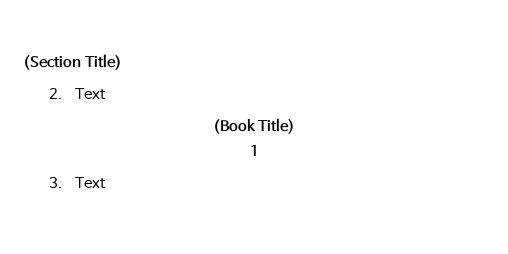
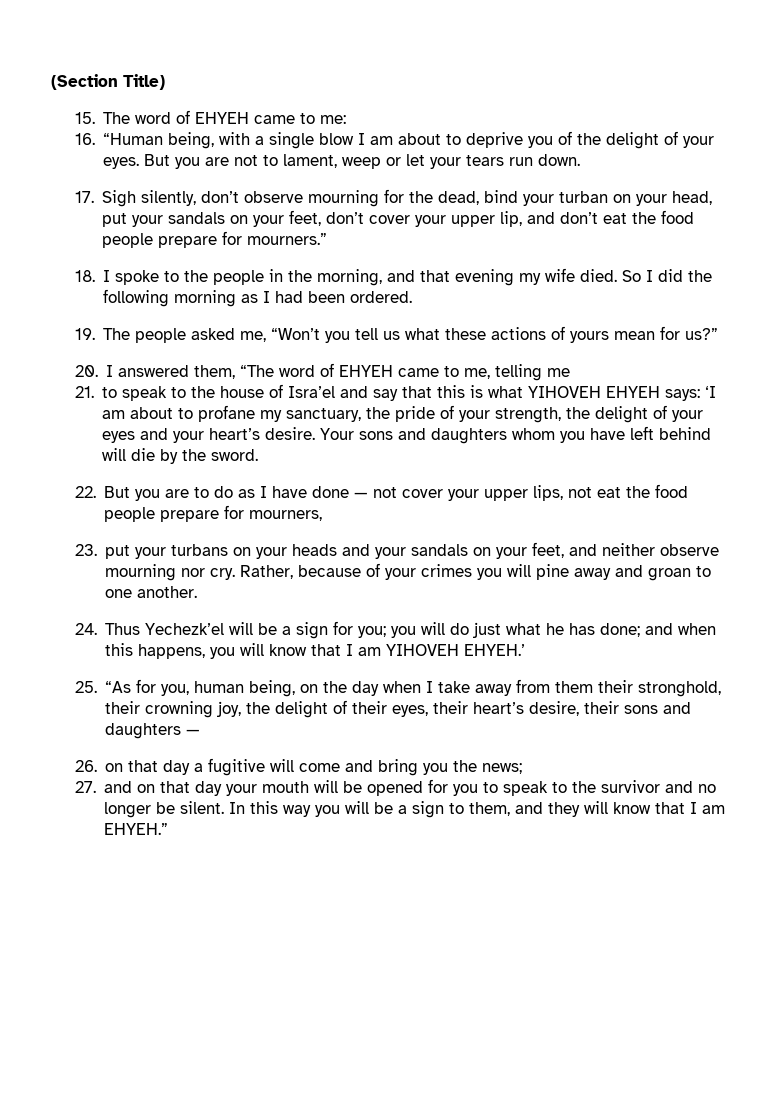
[48,88,106,100] [212,118,296,134] [249,145,259,156] [48,177,106,189] 2. Text // (Book Title) // 1 // 3. Text -> [74,110,347,124] [74,131,715,149] [103,154,581,169] [74,189,713,207] [102,210,695,227] [102,231,328,248] [74,268,713,286] [103,289,413,307] [74,326,719,343] [74,363,571,381] [74,384,717,401] [102,405,704,423] [102,426,712,444] [102,448,259,464] [74,484,689,501] [104,505,323,522] [74,542,720,559] [105,563,712,581] [105,586,198,598] [74,621,717,639] [105,643,526,659] [74,679,722,697] [105,700,692,718] [105,723,201,739] [74,758,523,776] [74,779,717,796] [104,801,726,818] [104,823,169,835] 15. The word of EHYEH came to me: // 16. “Human being, with a single blow I am about to deprive you of the delight of your eyes. But you are not to lament, weep or let your tears run down. // 17. Sigh silently, don’t observe mourning for the dead, bind your turban on your head, put your sandals on your feet, don’t cover your upper lip, and don’t eat the food people prepare for mourners.” // 18. I spoke to the people in the morning, and that evening my wife died. So I did the following morning as I had been ordered. // 19. The people asked me, “Won’t you tell us what these actions of yours mean for us?” // 20. I answered them, “The word of EHYEH came to me, telling me // 21. to speak to the house of Isra’el and say that this is what YIHOVEH EHYEH says: ‘I am about to profane my sanctuary, the pride of your strength, the delight of your eyes and your heart’s desire. Your sons and daughters whom you have left behind will die by the sword. // 22. But you are to do as I have done — not cover your upper lips, not eat the food people prepare for mourners, // 23. put your turbans on your heads and your sandals on your feet, and neither observe mourning nor cry. Rather, because of your crimes you will pine away and groan to one another. // 24. Thus Yechezk’el will be a sign for you; you will do just what he has done; and when this happens, you will know that I am YIHOVEH EHYEH.’ // 25. “As for you, human being, on the day when I take away from them their stronghold, their crowning joy, the delight of their eyes, their heart’s desire, their sons and daughters — // 26. on that day a fugitive will come and bring you the news; // 27. and on that day your mouth will be opened for you to speak to the survivor and no longer be silent. In this way you will be a sign to them, and they will know that I am EHYEH.”

